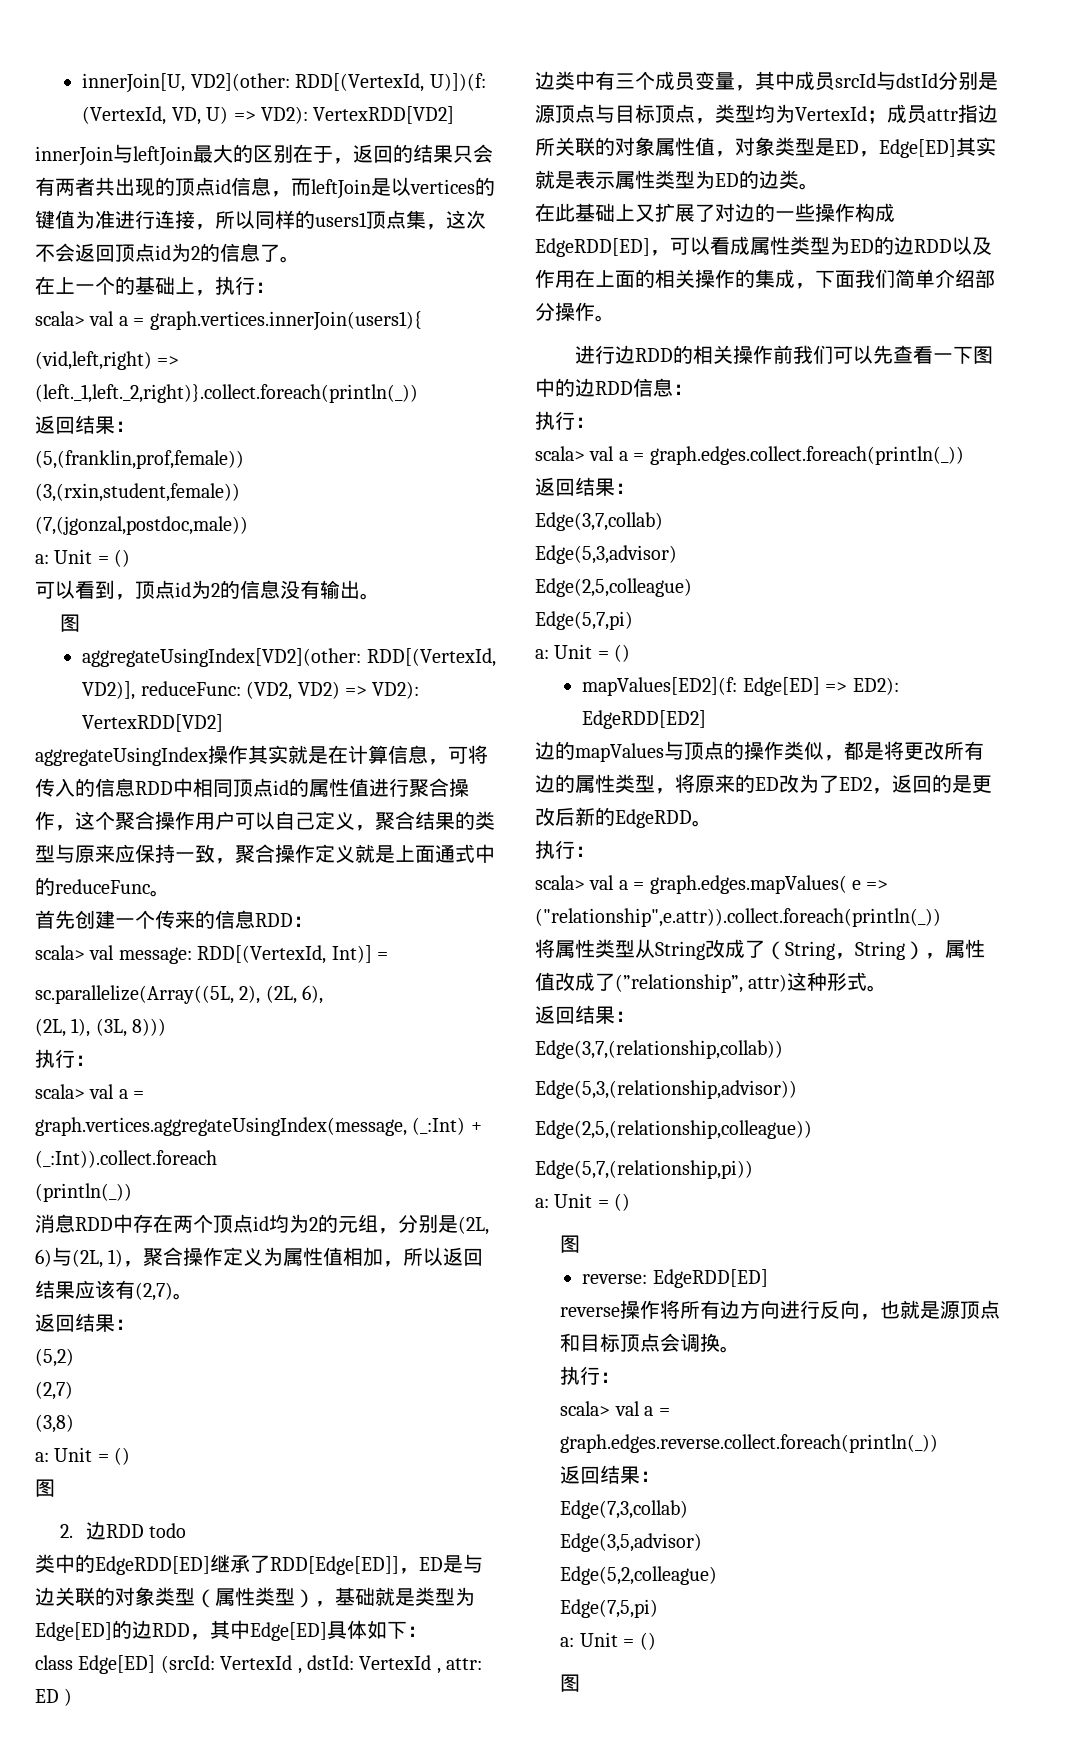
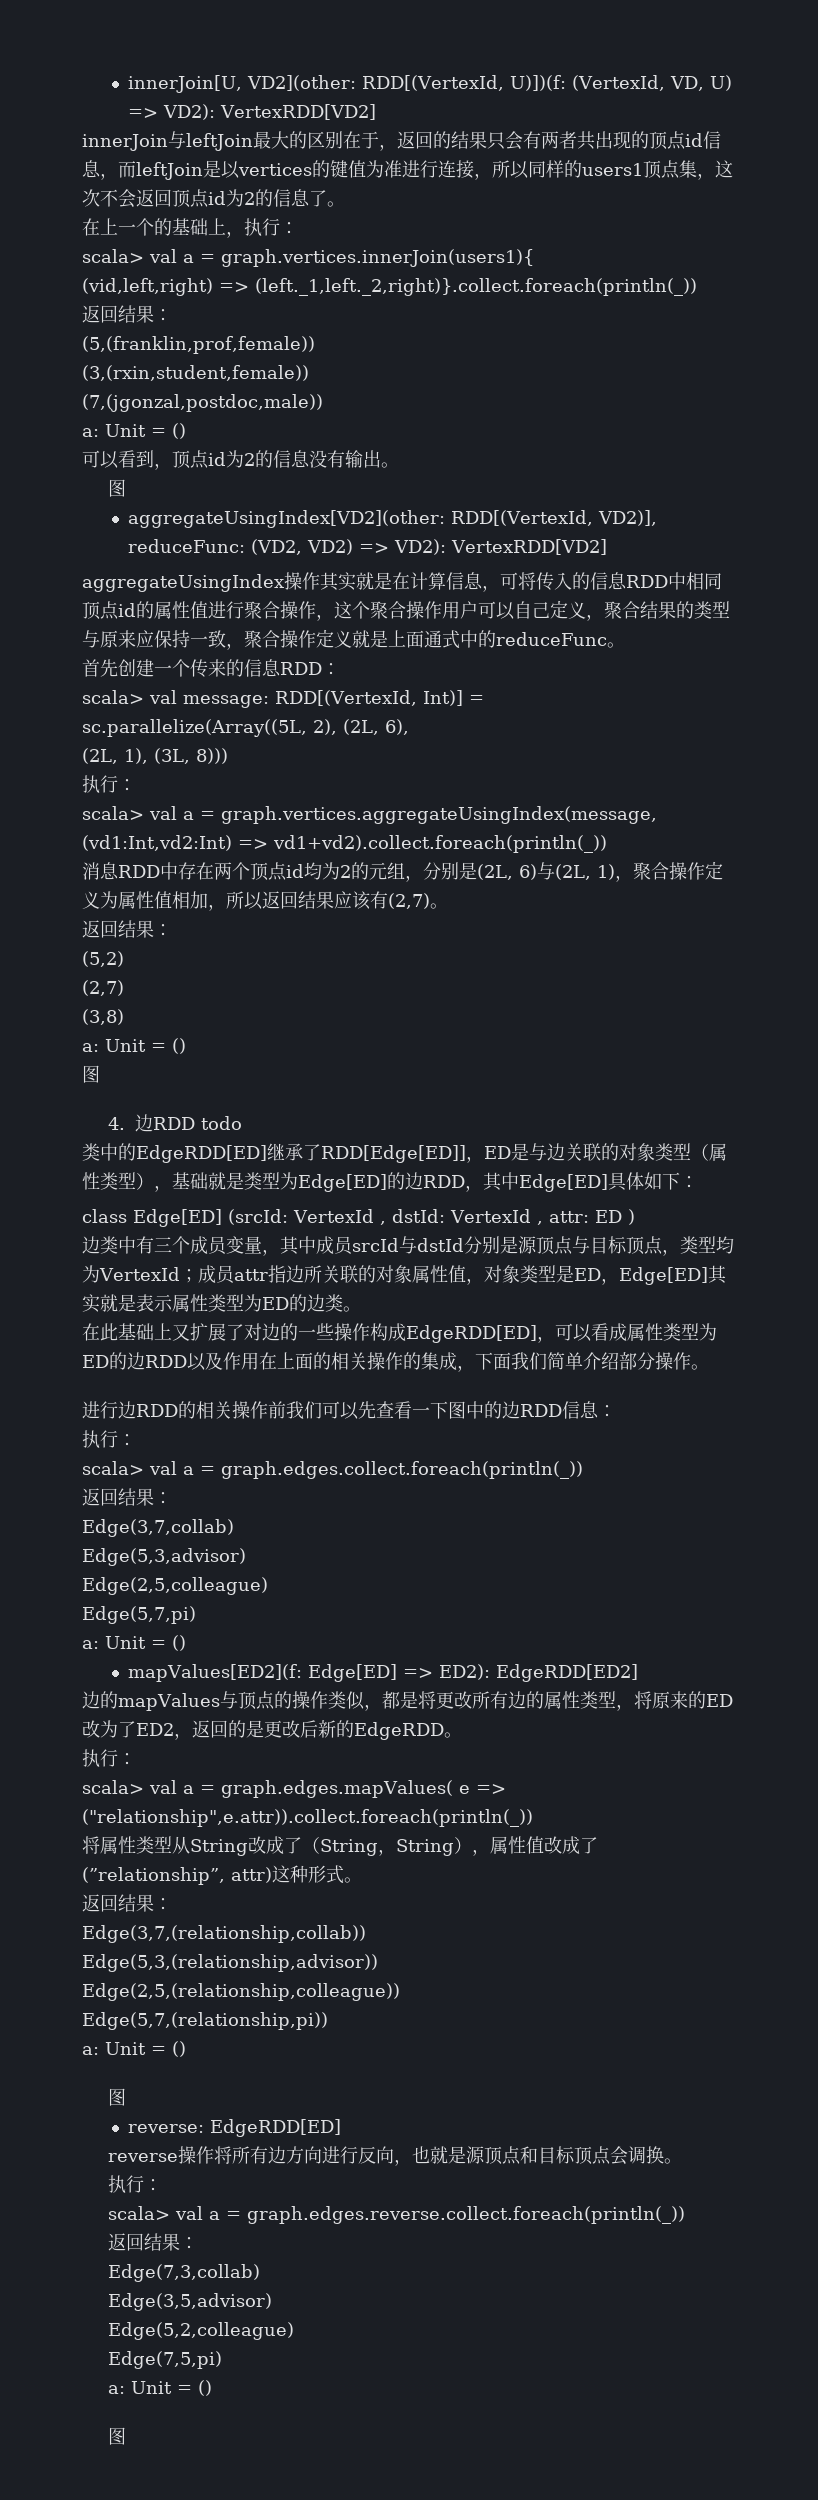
[412,1117,482,1135] [35,1150,217,1168] [35,1183,132,1202] (_:Int) + (_:Int)).collect.foreach // (println(_)) -> [82,835,607,853] (vd1:Int,vd2:Int) => vd1+vd2).collect.foreach(println(_))
[60,1524,74,1538] 2. -> [108,1117,126,1130] 4.

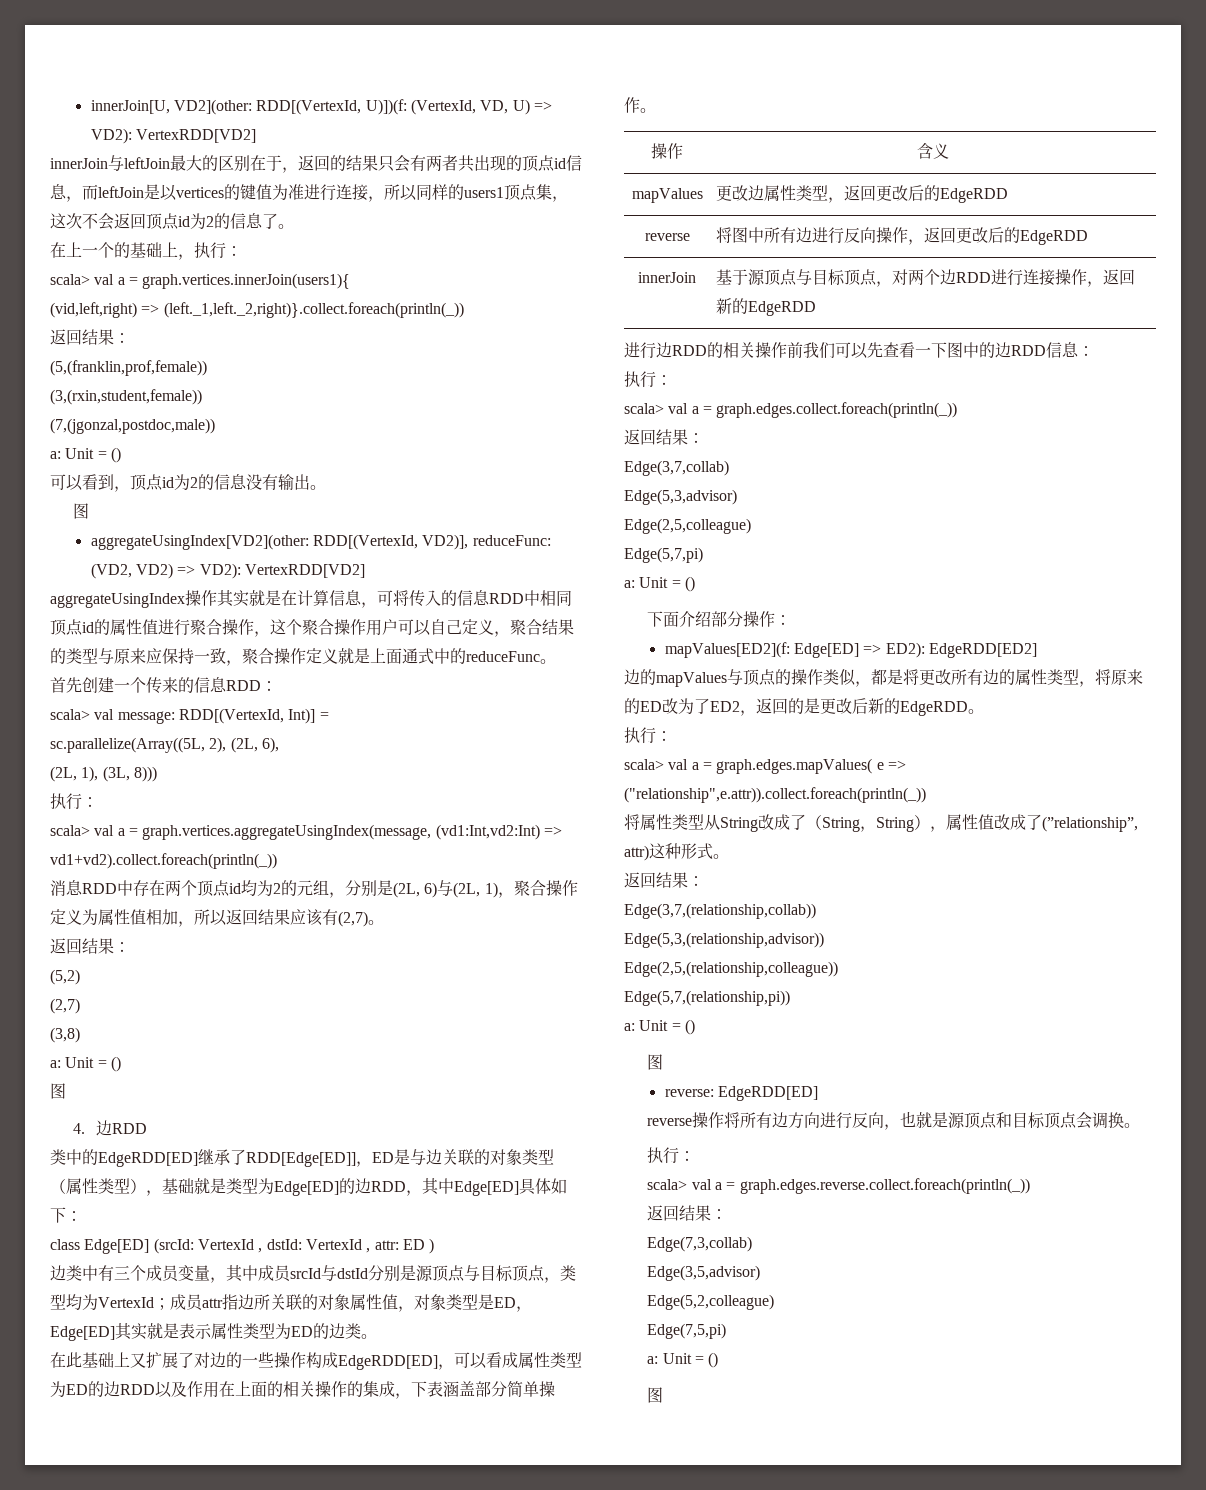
[200,1116,242,1130] todo -> (148, 1128) none
[493,1352,709,1370] 面我们简单介绍部分操作。 -> [427,1381,555,1397] [624,97,656,113] [651,143,683,159] [916,143,949,159] [631,188,703,203] [715,185,1008,203] [644,233,690,241] [715,227,1088,245] [638,272,696,283] [715,269,1135,287] [715,298,816,316] 表涵盖部分简单操作。 // 操作 | 含义 // mapValues | 更改边属性类型，返回更改后的EdgeRDD // reverse | 将图中所有边进行反向操作，返回更改后的EdgeRDD // innerJoin | 基于源顶点与目标顶点，对两个边RDD进行连接操作，返回新的EdgeRDD
(186, 1643) none -> [647,611,792,627] // 下面介绍部分操作：

